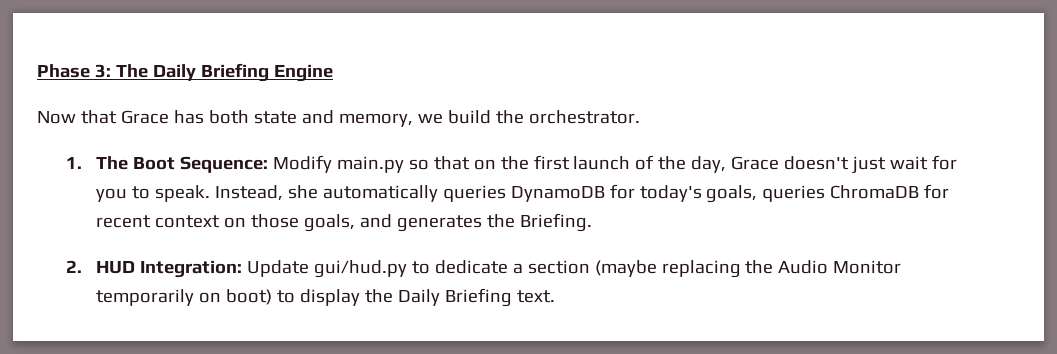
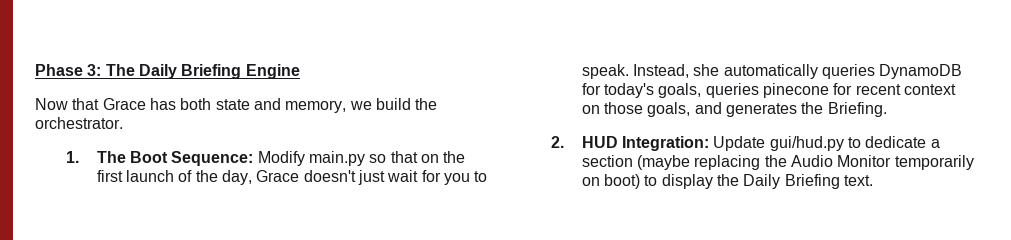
[830,185,920,199] ChromaDB -> [762,83,829,98] pinecone

